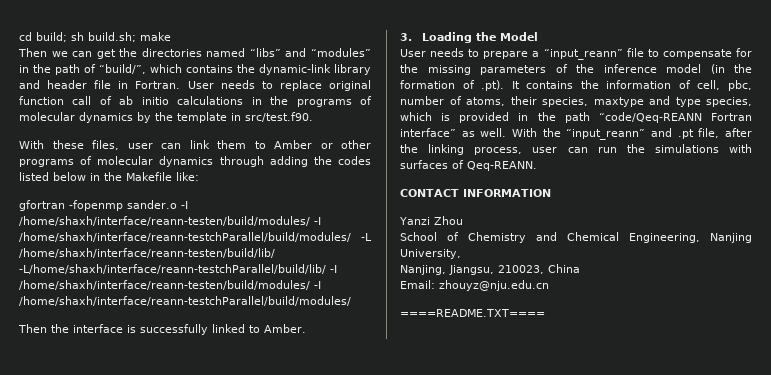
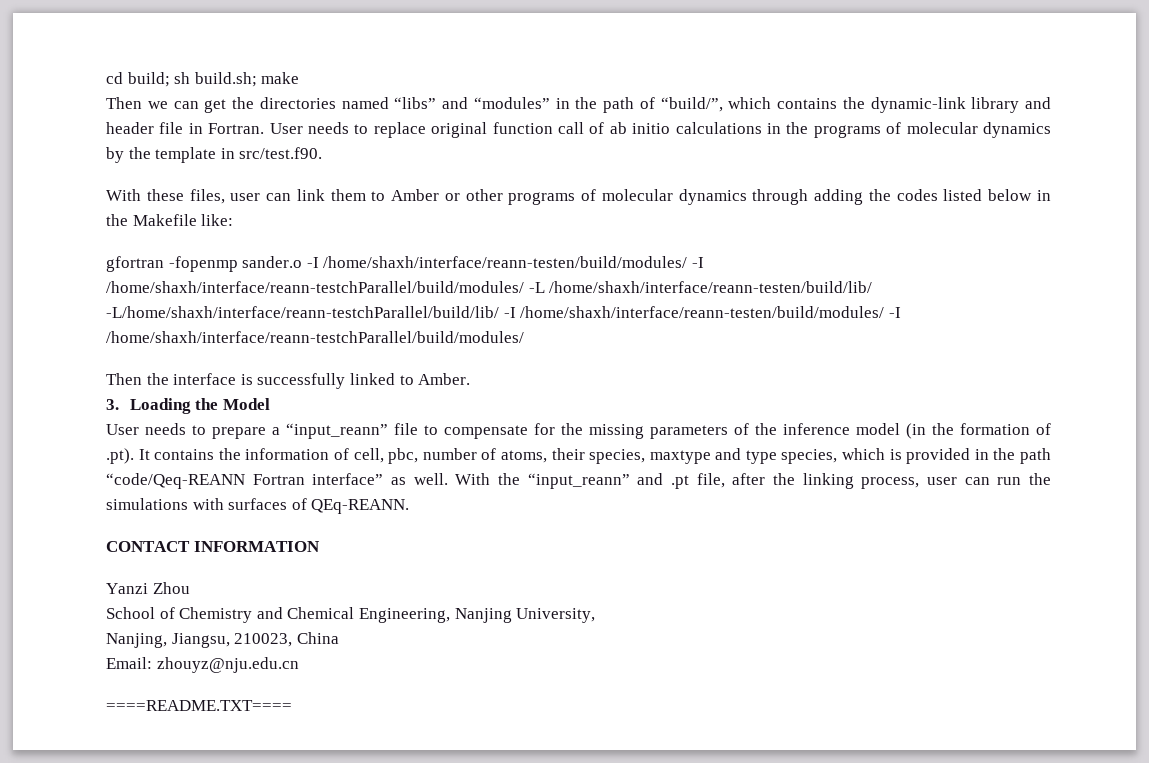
[467,161,537,171] Qeq-REANN. -> [311,499,410,514] QEq-REANN.

